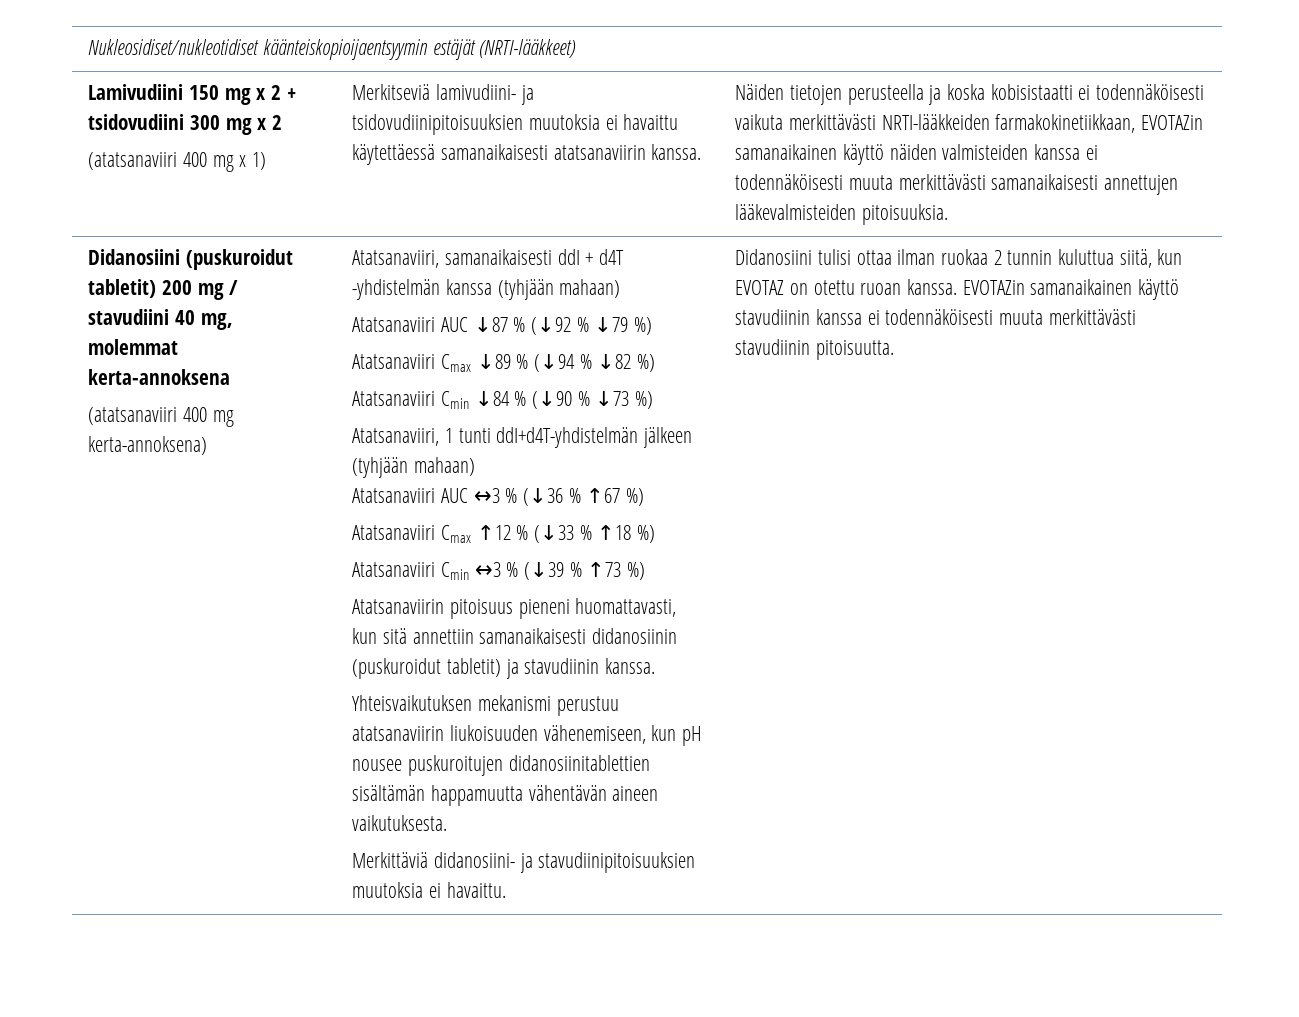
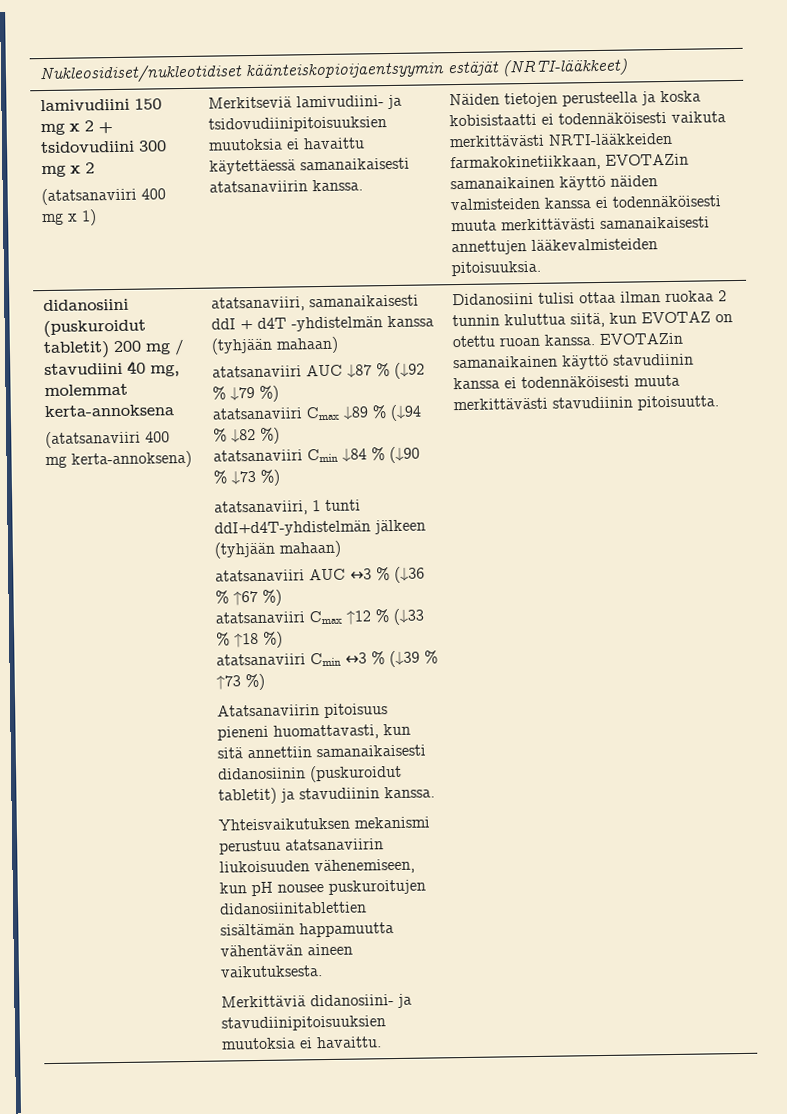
[88,84,184,100] Lamivudiini -> [39,98,130,112] lamivudiini
[88,249,181,265] Didanosiini -> [42,298,129,312] didanosiini
[352,250,440,268] Atatsanaviiri, -> [210,296,305,312] atatsanaviiri,
[352,317,436,332] Atatsanaviiri -> [211,365,302,378] atatsanaviiri
[352,354,436,369] Atatsanaviiri -> [211,407,302,420] atatsanaviiri
[352,391,436,406] Atatsanaviiri -> [212,449,303,462] atatsanaviiri
[352,428,440,446] Atatsanaviiri, -> [213,500,308,516] atatsanaviiri,
[352,488,436,503] Atatsanaviiri -> [214,569,305,582] atatsanaviiri
[352,525,436,540] Atatsanaviiri -> [214,611,305,624] atatsanaviiri
[352,562,436,577] Atatsanaviiri -> [215,653,306,666] atatsanaviiri

